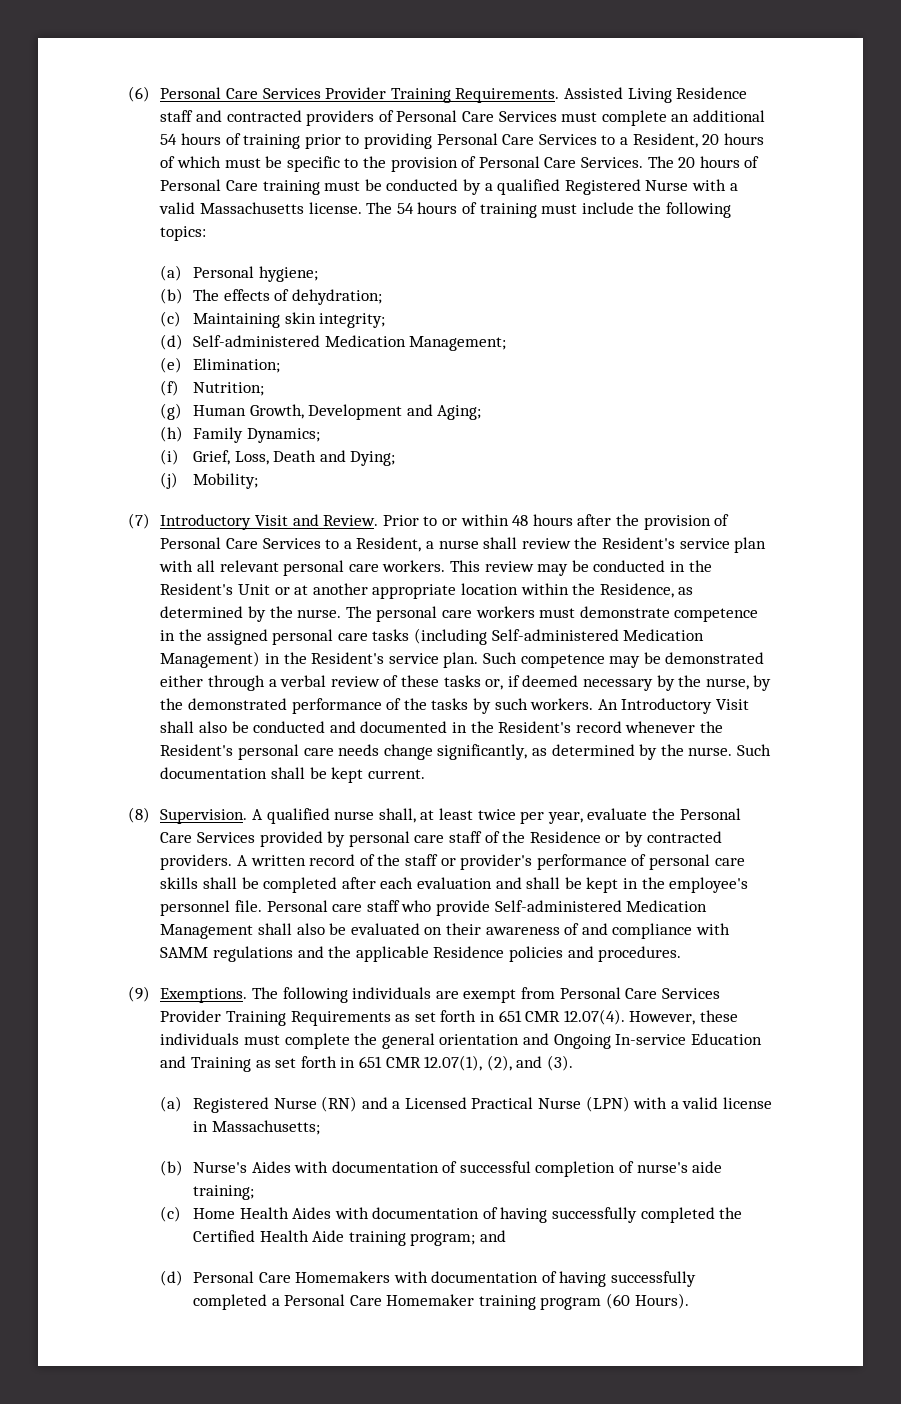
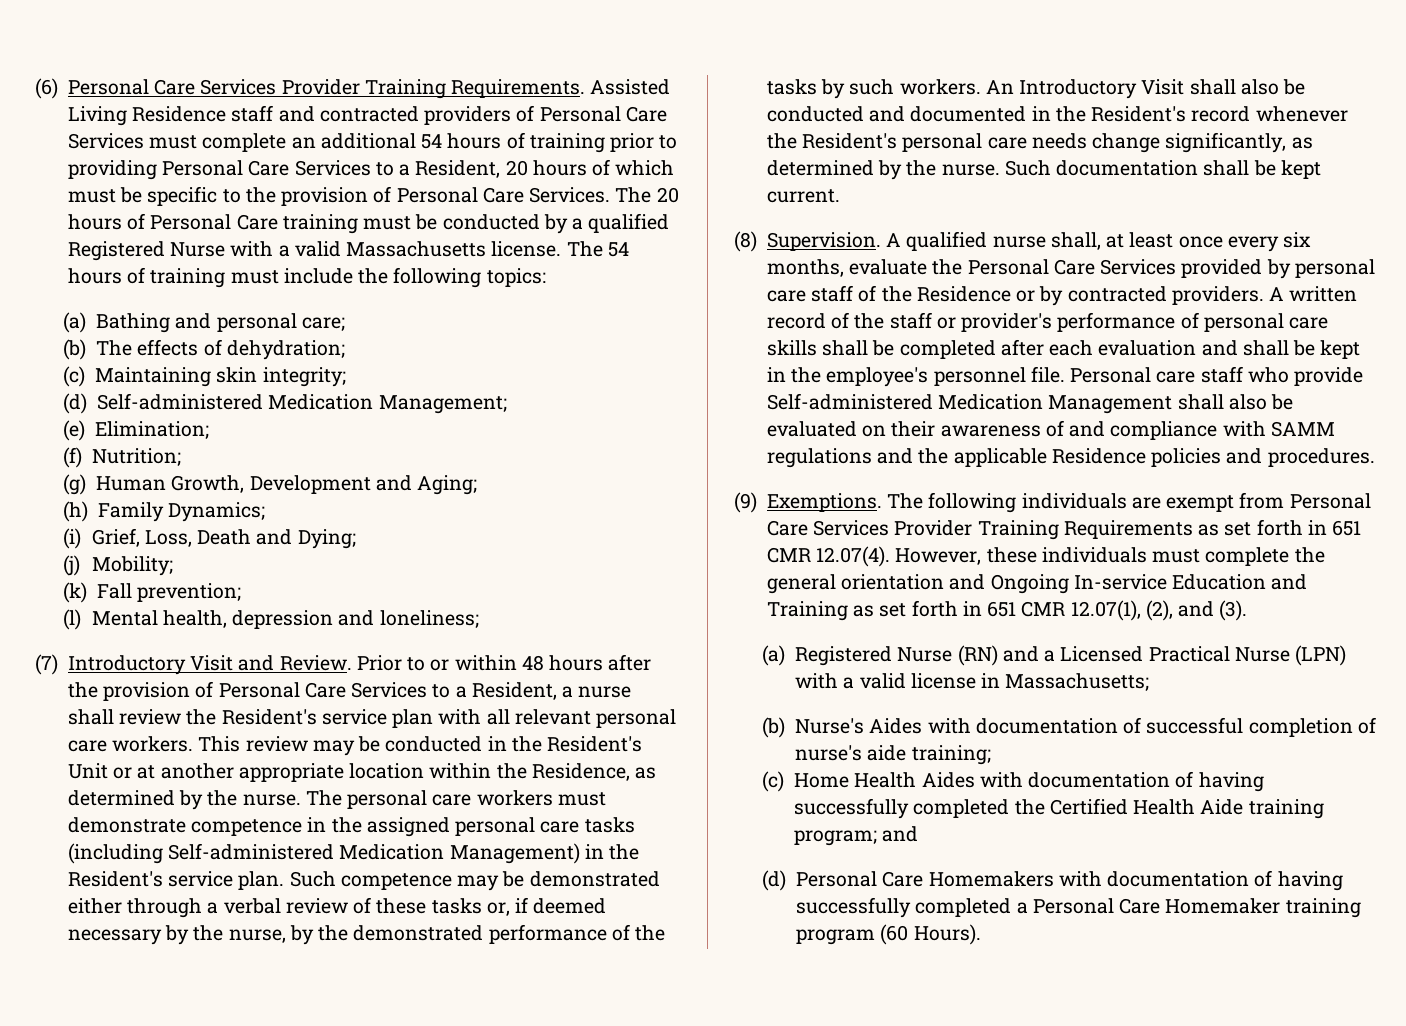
[192,266,318,282] Personal hygiene; -> [96,313,345,333] Bathing and personal care;
(258, 481) none -> [63,582,242,603] [63,609,479,630] // (k) Fall prevention; // (l) Mental health, depression and loneliness;
[477,809,583,824] twice per year, -> [1178,232,1312,252] [766,259,844,277] once every six months,

